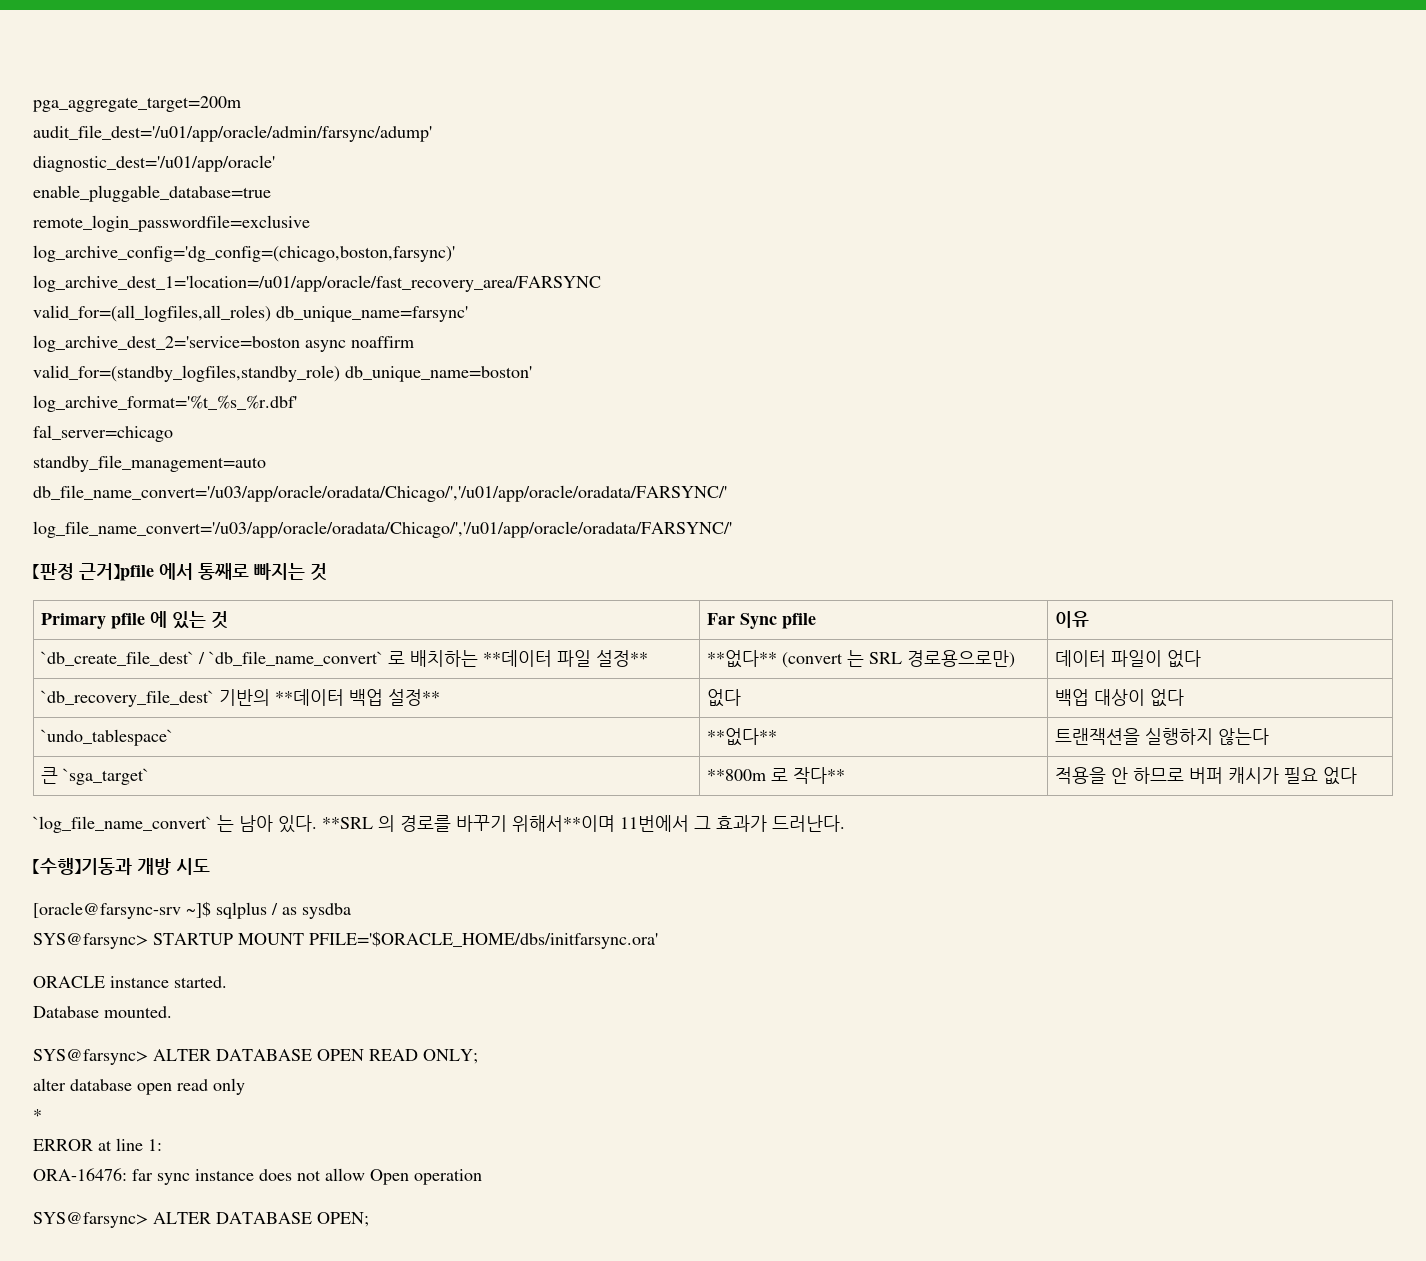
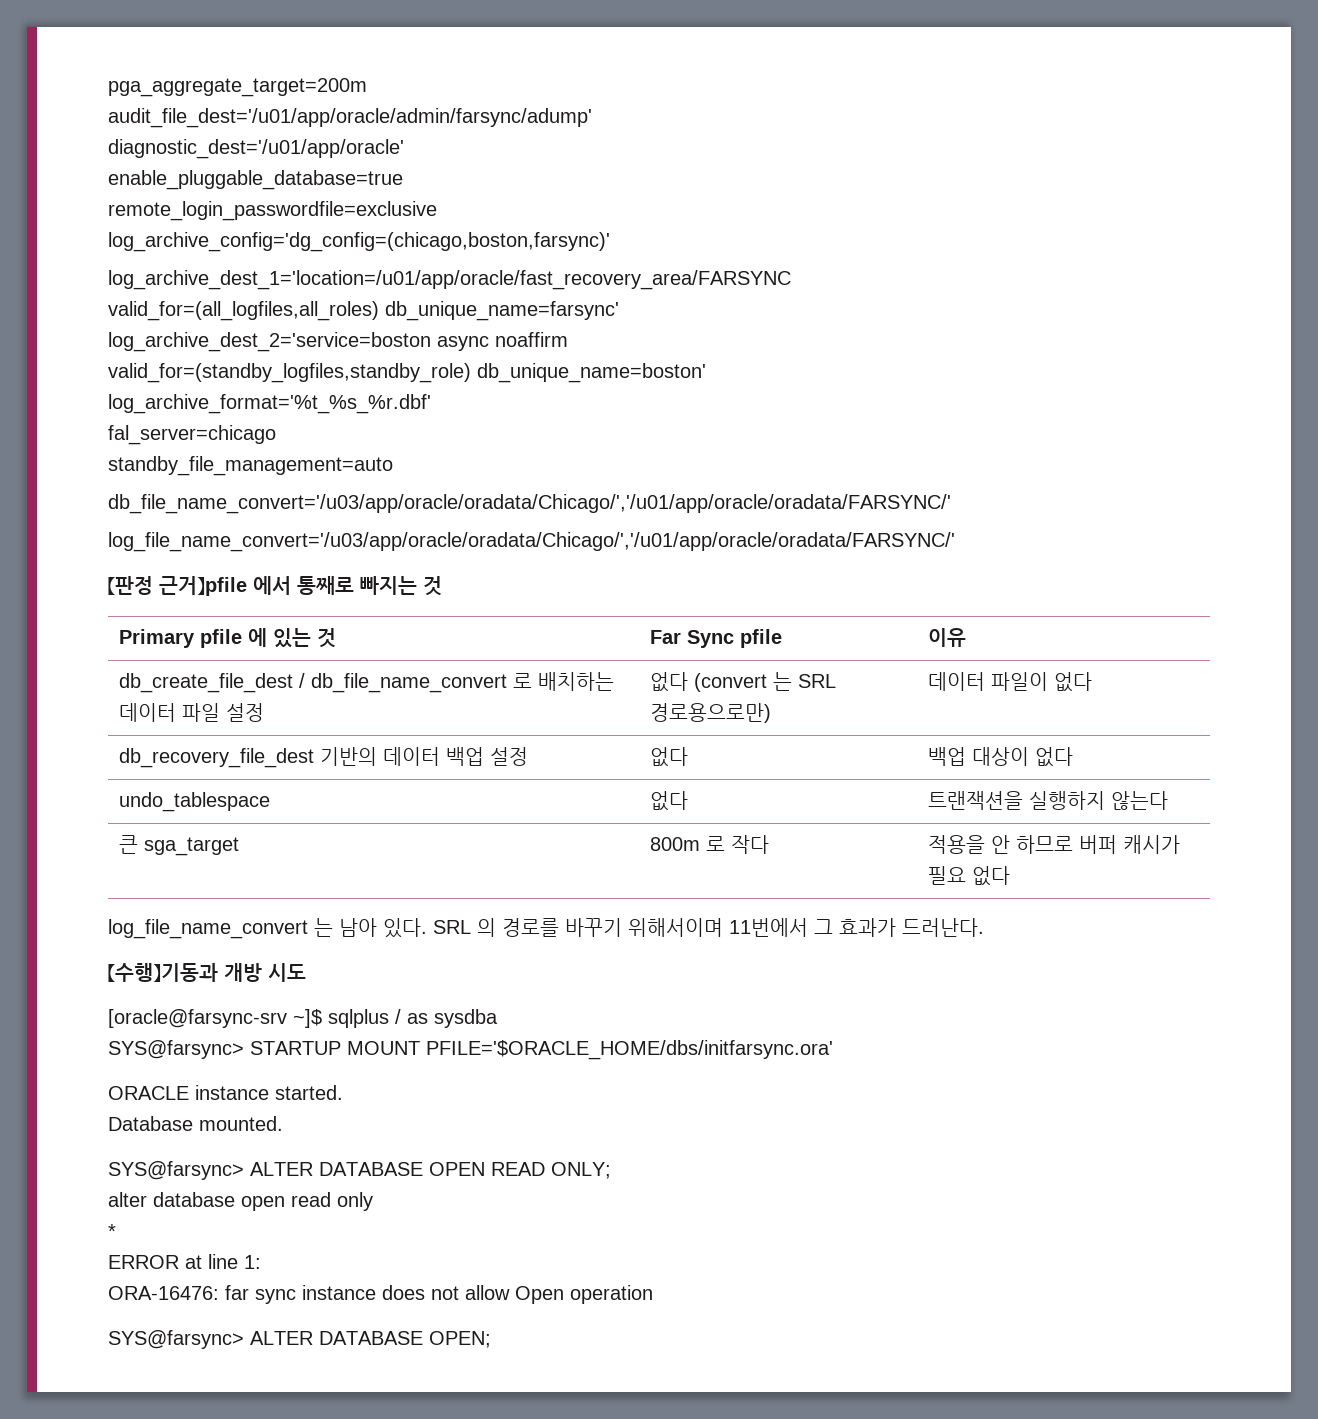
[41,650,649,667] [707,650,778,668] `db_create_file_dest` / `db_file_name_convert` 로 배치하는 **데이터 파일 설정** | **없다** -> [118,672,614,693] [118,703,264,722] [649,672,688,692] db_create_file_dest / db_file_name_convert 로 배치하는 데이터 파일 설정 | 없다
[41,689,441,707] `db_recovery_file_dest` 기반의 **데이터 백업 설정** -> [118,747,528,768] db_recovery_file_dest 기반의 데이터 백업 설정
[41,729,174,746] [707,728,778,746] `undo_tablespace` | **없다** -> [118,792,270,812] [649,791,688,811] undo_tablespace | 없다
[63,768,150,785] [707,767,846,784] `sga_target` | **800m 로 작다** -> [143,837,239,856] [649,835,769,854] sga_target | 800m 로 작다
[33,816,212,833] `log_file_name_convert` -> [108,919,308,939] log_file_name_convert
[322,817,373,829] **SRL -> [433,920,471,934] SRL
[512,815,615,832] 위해서**이며 -> [628,918,723,937] 위해서이며

